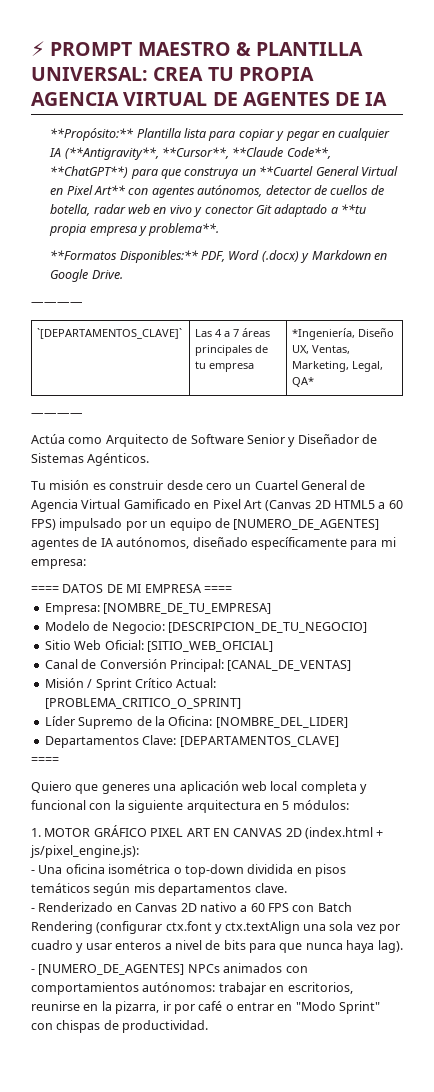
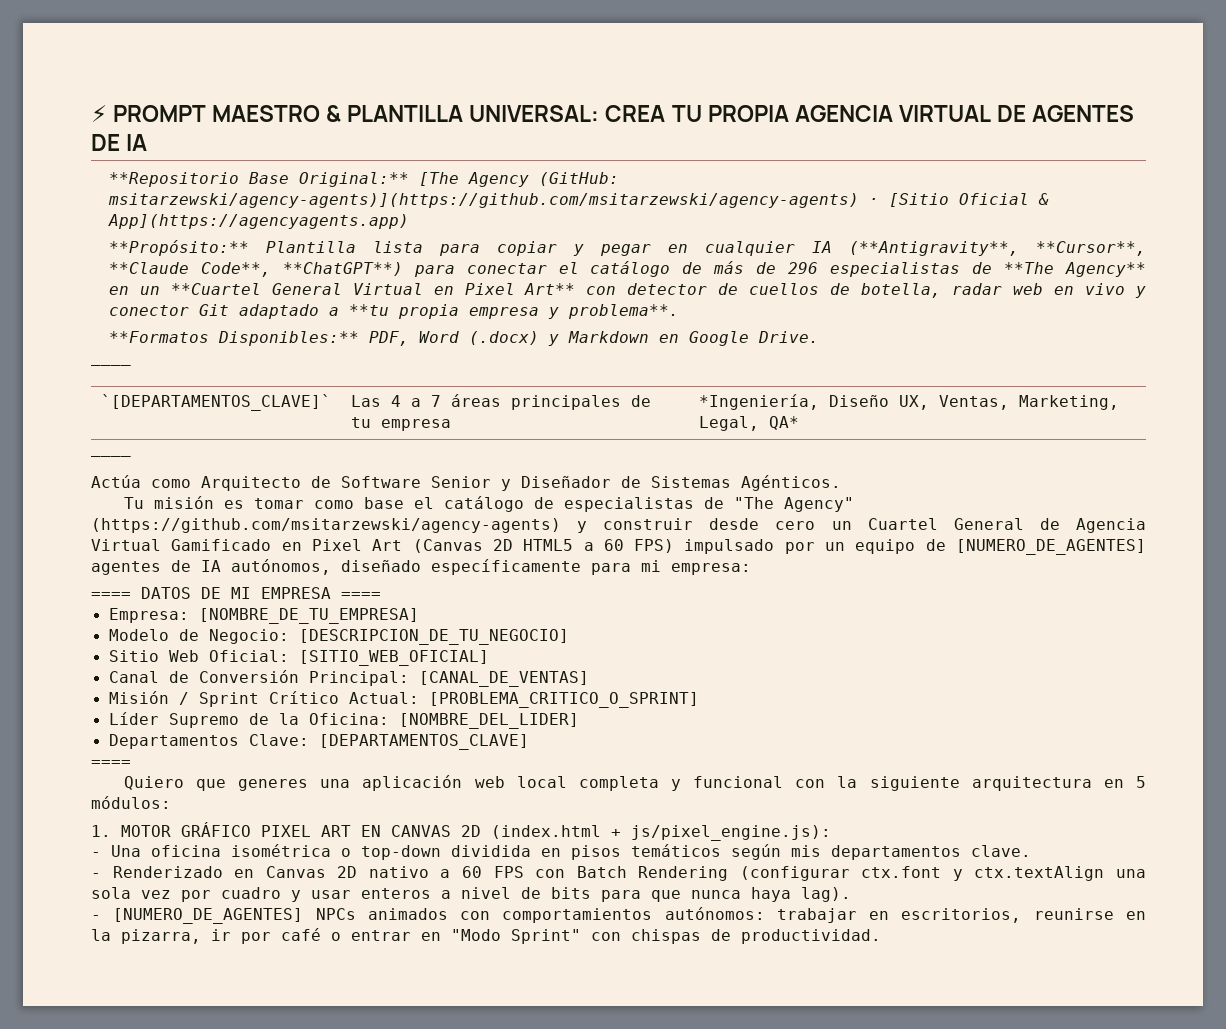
(388, 99) none -> [108,172,619,187] [107,193,1049,208] [107,214,409,229] // **Repositorio Base Original:** [The Agency (GitHub: msitarzewski/agency-agents)](https://github.com/msitarzewski/agency-agents) · [Sitio Oficial & App](https://agencyagents.app)
[161,167,239,179] que construya -> [466,261,1146,277] [108,286,129,295] conectar el catálogo de más de 296 especialistas de **The Agency** en
[151,185,263,198] agentes autónomos, -> (617, 290) none
(106, 486) none -> [253,496,854,512] [91,518,588,533] tomar como base el catálogo de especialistas de "The Agency" (https://github.com/msitarzewski/agency-agents) y

